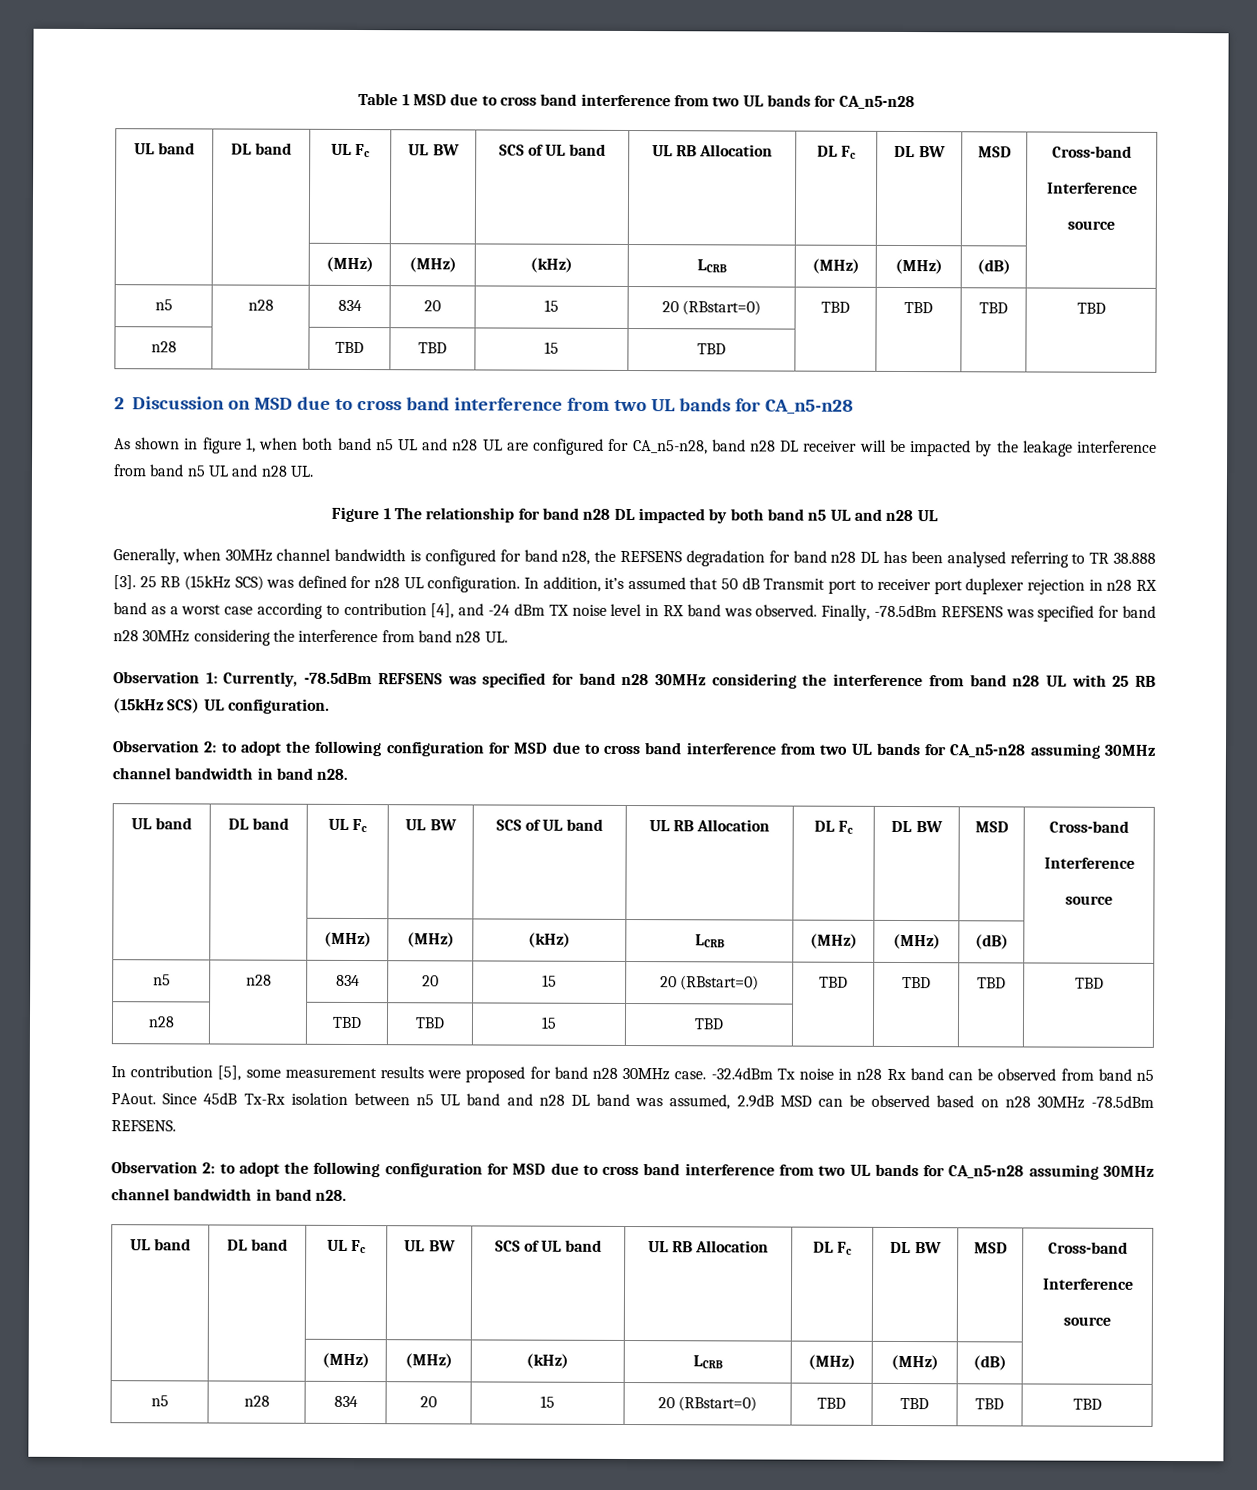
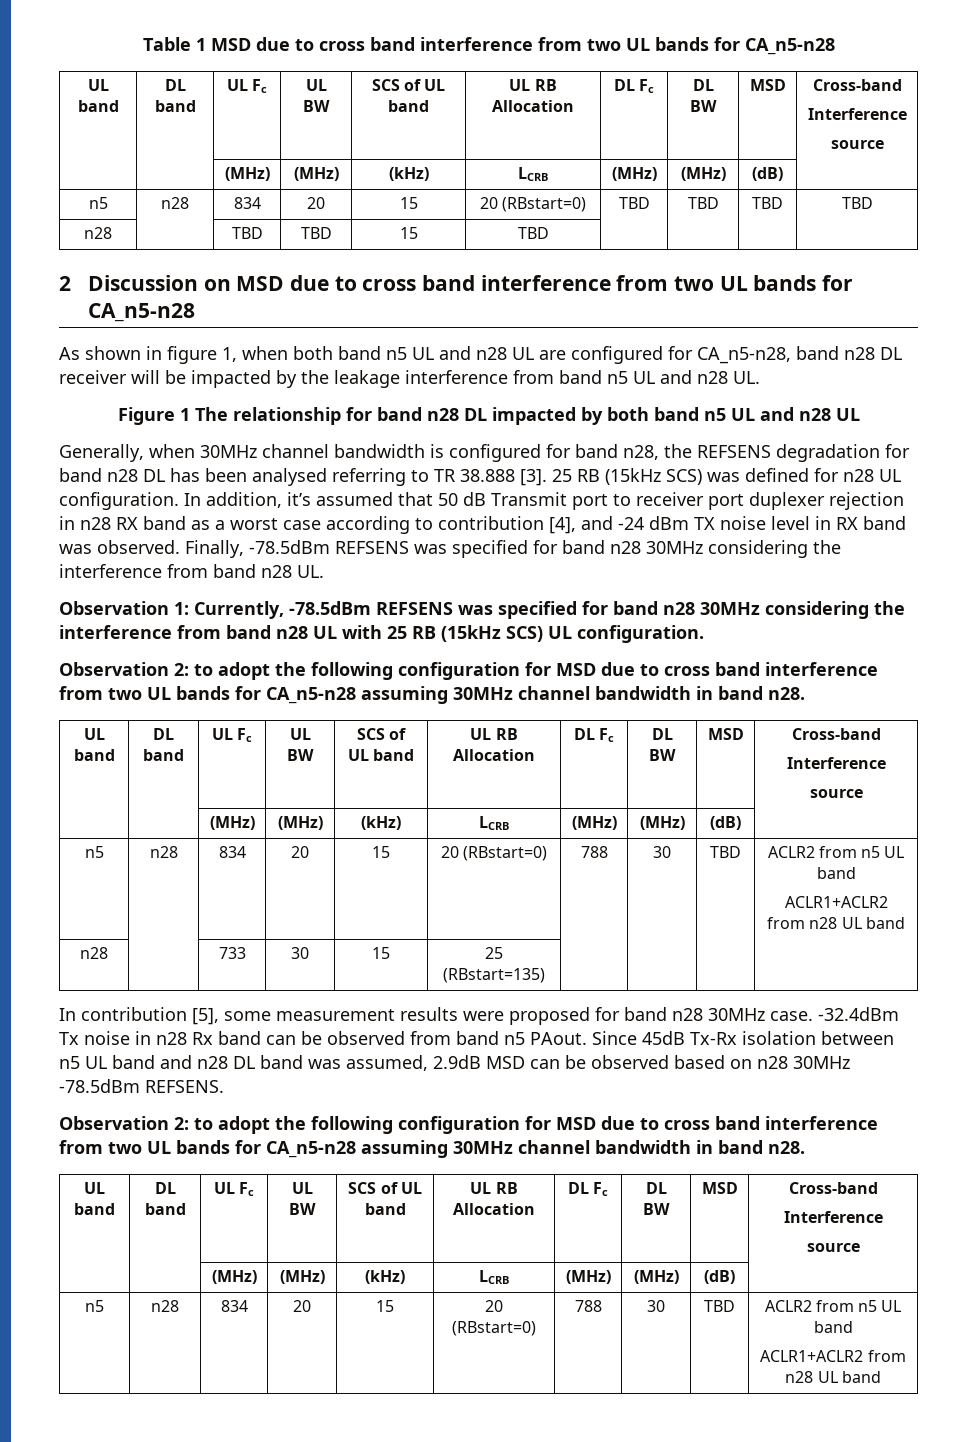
[819,976,848,988] [902,977,931,989] [977,977,1006,989] [1074,977,1104,989] [147,1016,175,1028] [332,1016,362,1029] [415,1017,445,1029] [541,1016,557,1029] [694,1018,723,1030] TBD | TBD | TBD | TBD // n28 | | TBD | TBD | 15 | TBD -> [580,846,608,858] [653,846,671,858] [710,846,741,858] [767,846,905,858] [816,867,856,879] [784,896,888,908] [767,917,905,929] [80,947,108,959] [218,947,246,959] [291,947,309,959] [372,947,390,959] [485,947,503,959] [443,968,545,983] 788 | 30 | TBD | ACLR2 from n5 UL band // ACLR1+ACLR2 from n28 UL band // n28 | | 733 | 30 | 15 | 25 (RBstart=135)
[817,1397,846,1409] [900,1398,929,1410] [975,1398,1004,1410] [1072,1398,1102,1410] TBD | TBD | TBD | TBD -> [574,1300,602,1312] [647,1300,665,1312] [704,1300,735,1312] [764,1300,902,1312] [813,1321,853,1333] [760,1350,906,1362] [785,1371,881,1383] 788 | 30 | TBD | ACLR2 from n5 UL band // ACLR1+ACLR2 from n28 UL band

